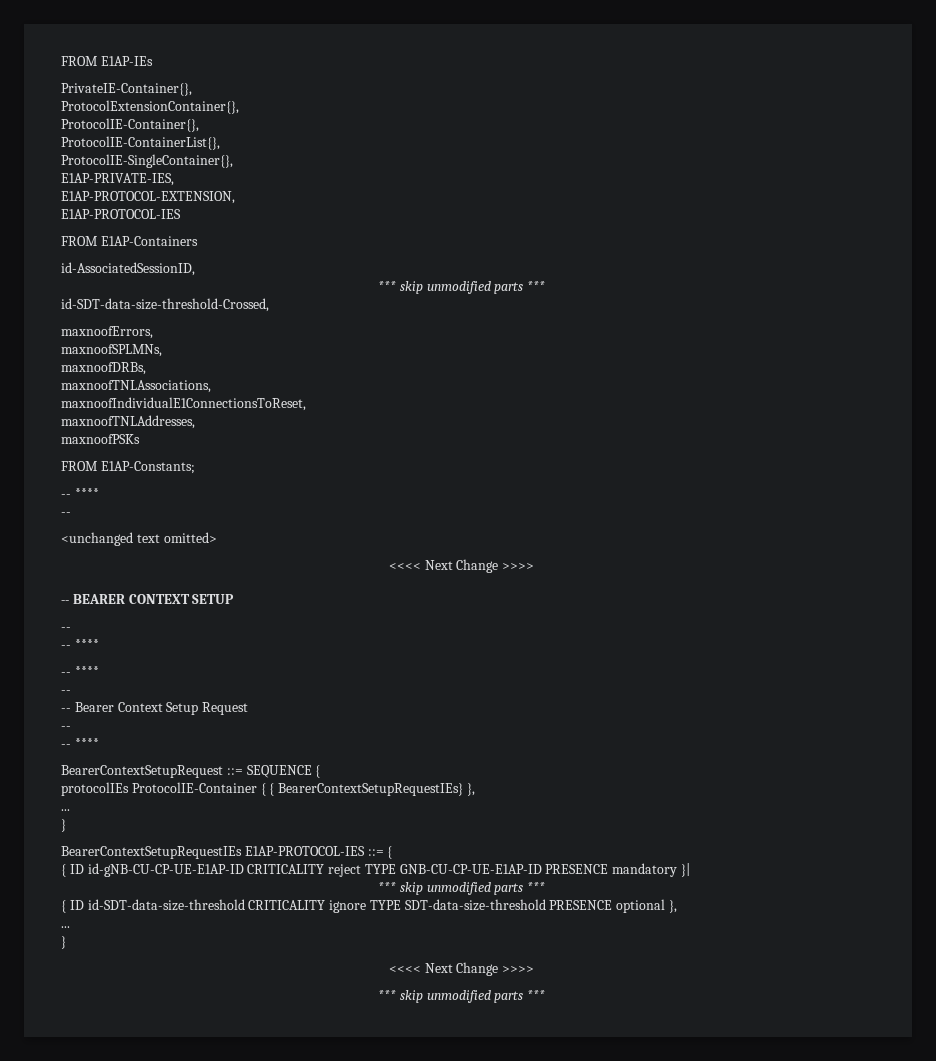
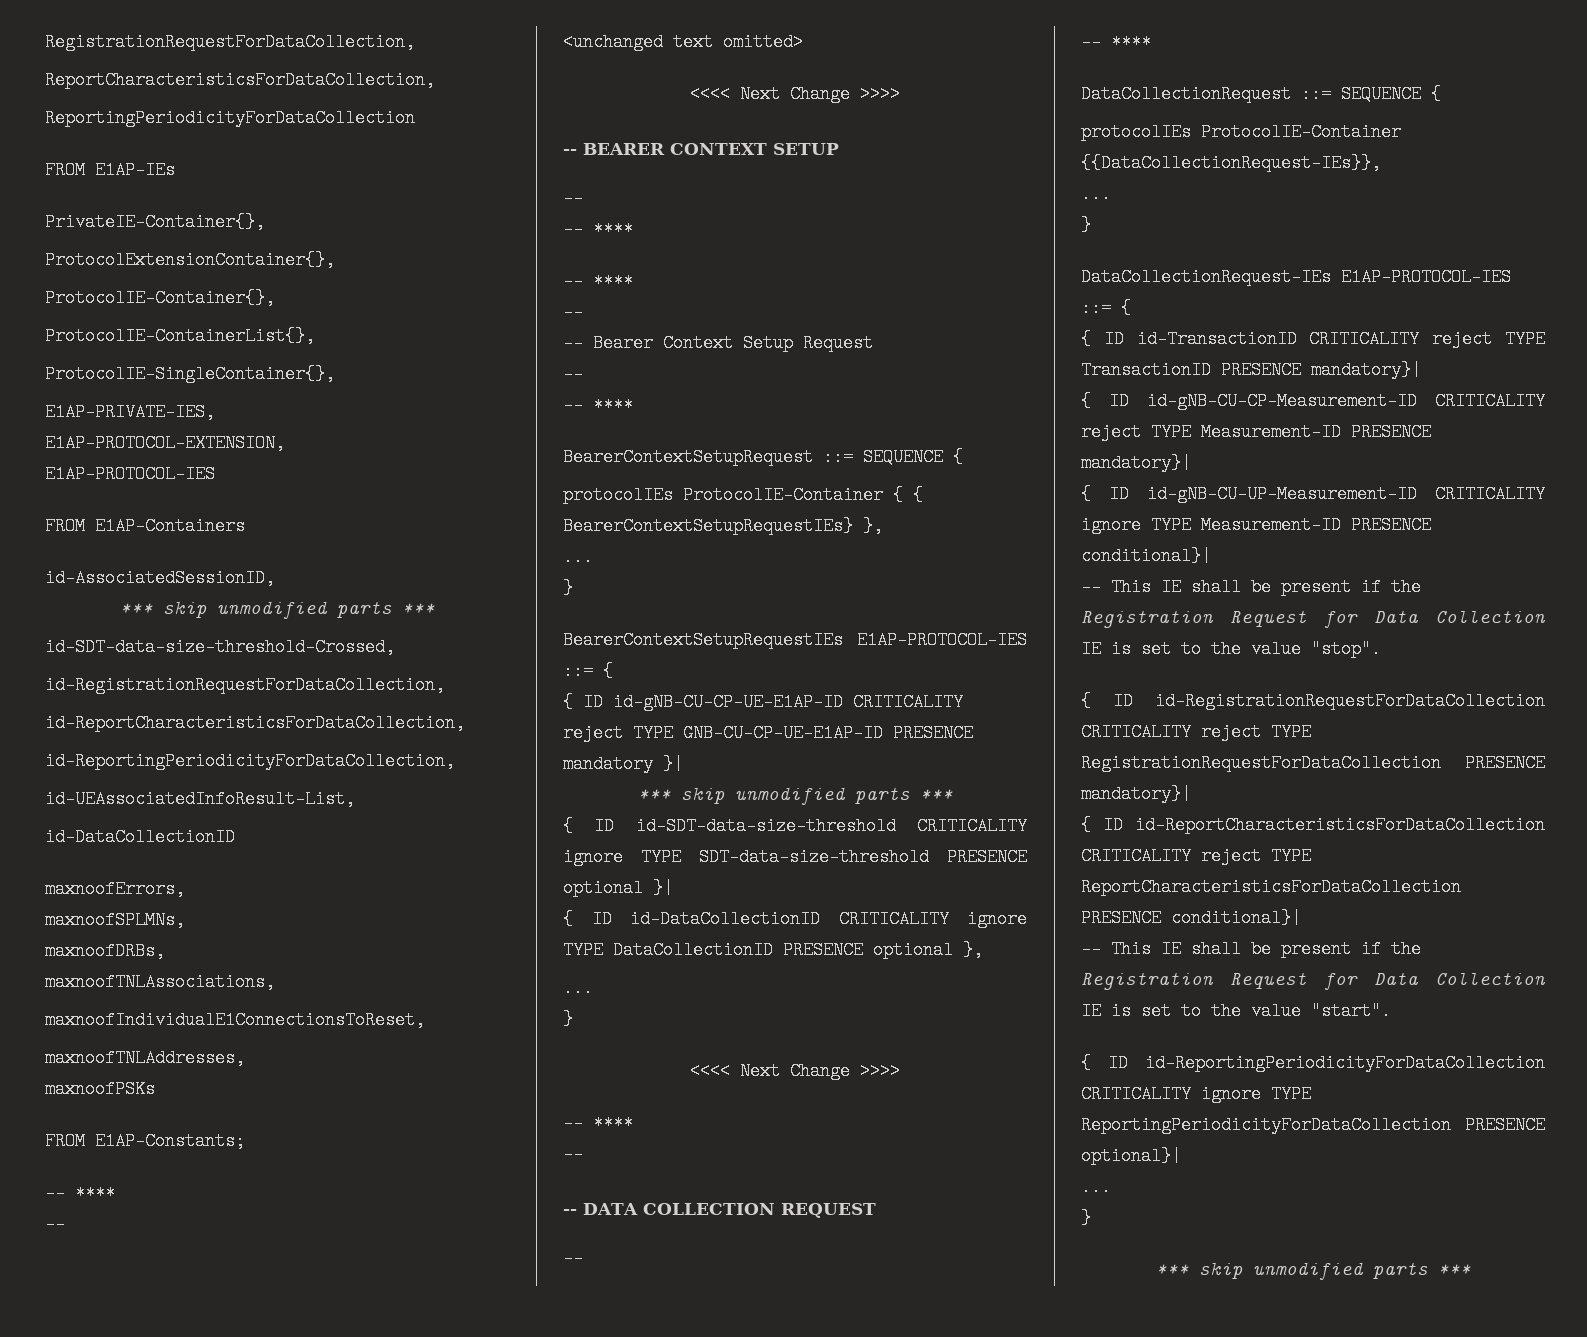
(61, 61) none -> [45,33,415,51] [45,71,435,89] [45,109,415,127] RegistrationRequestForDataCollection, // ReportCharacteristicsForDataCollection, // ReportingPeriodicityForDataCollection //
(269, 305) none -> [45,676,445,694] [45,714,465,732] [45,752,455,770] [45,790,355,808] [45,828,235,846] // id-RegistrationRequestForDataCollection, // id-ReportCharacteristicsForDataCollection, // id-ReportingPeriodicityForDataCollection, // id-UEAssociatedInfoResult-List, // id-DataCollectionID
(666, 906) none -> [653,879,673,897] [563,910,1027,928] [563,941,953,959] }| // { ID id-DataCollectionID CRITICALITY ignore TYPE DataCollectionID PRESENCE optional
(535, 969) none -> [563,1114,633,1132] [563,1145,583,1163] [563,1203,876,1218] [563,1249,583,1267] [1081,33,1151,51] [1081,85,1441,103] [1081,123,1401,141] [1081,154,1381,172] [1081,185,1111,203] [1081,216,1091,234] [1081,268,1511,286] [1081,299,1131,317] [1081,330,1545,348] [1081,361,1421,379] [1081,392,1545,410] [1081,423,1431,441] [1081,454,1191,472] [1081,485,1545,503] [1081,516,1431,534] [1081,547,1211,565] [1081,578,1421,596] [1081,609,1546,628] [1081,640,1381,658] [1081,692,1545,710] [1081,723,1311,741] [1081,754,1545,772] [1081,785,1191,803] [1081,816,1545,834] [1081,847,1311,865] [1081,878,1461,896] [1081,909,1301,927] [1081,940,1421,958] [1081,971,1546,990] [1081,1002,1391,1020] [1081,1054,1545,1072] [1081,1085,1311,1103] [1081,1116,1545,1134] [1081,1147,1181,1165] [1081,1178,1111,1196] [1081,1209,1091,1227] // -- **** // -- // -- DATA COLLECTION REQUEST // -- // -- **** // DataCollectionRequest ::= SEQUENCE { // protocolIEs ProtocolIE-Container {{DataCollectionRequest-IEs}}, // ... // } // DataCollectionRequest-IEs E1AP-PROTOCOL-IES ::= { // { ID id-TransactionID CRITICALITY reject TYPE TransactionID PRESENCE mandatory}| // { ID id-gNB-CU-CP-Measurement-ID CRITICALITY reject TYPE Measurement-ID PRESENCE mandatory}| // { ID id-gNB-CU-UP-Measurement-ID CRITICALITY ignore TYPE Measurement-ID PRESENCE conditional}| // -- This IE shall be present if the Registration Request for Data Collection IE is set to the value "stop". // { ID id-RegistrationRequestForDataCollection CRITICALITY reject TYPE RegistrationRequestForDataCollection PRESENCE mandatory}| // { ID id-ReportCharacteristicsForDataCollection CRITICALITY reject TYPE ReportCharacteristicsForDataCollection PRESENCE conditional}| // -- This IE shall be present if the Registration Request for Data Collection IE is set to the value "start". // { ID id-ReportingPeriodicityForDataCollection CRITICALITY ignore TYPE ReportingPeriodicityForDataCollection PRESENCE optional}| // ... // }

